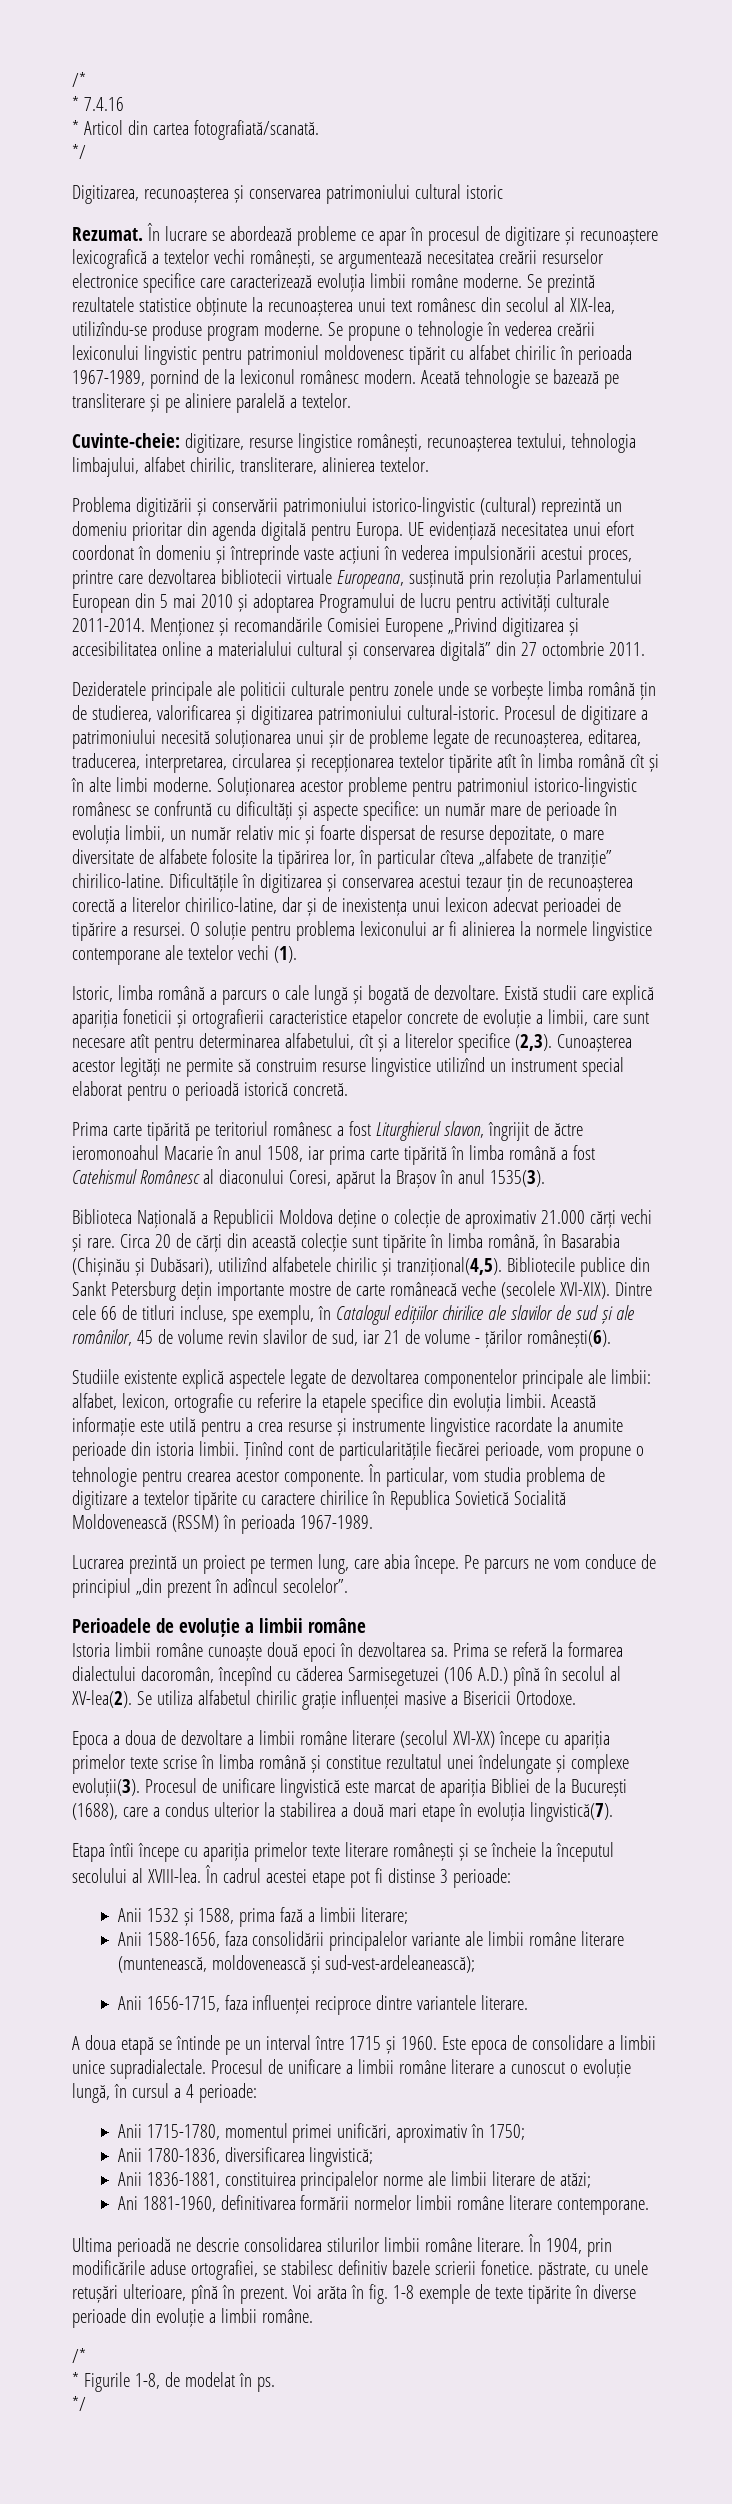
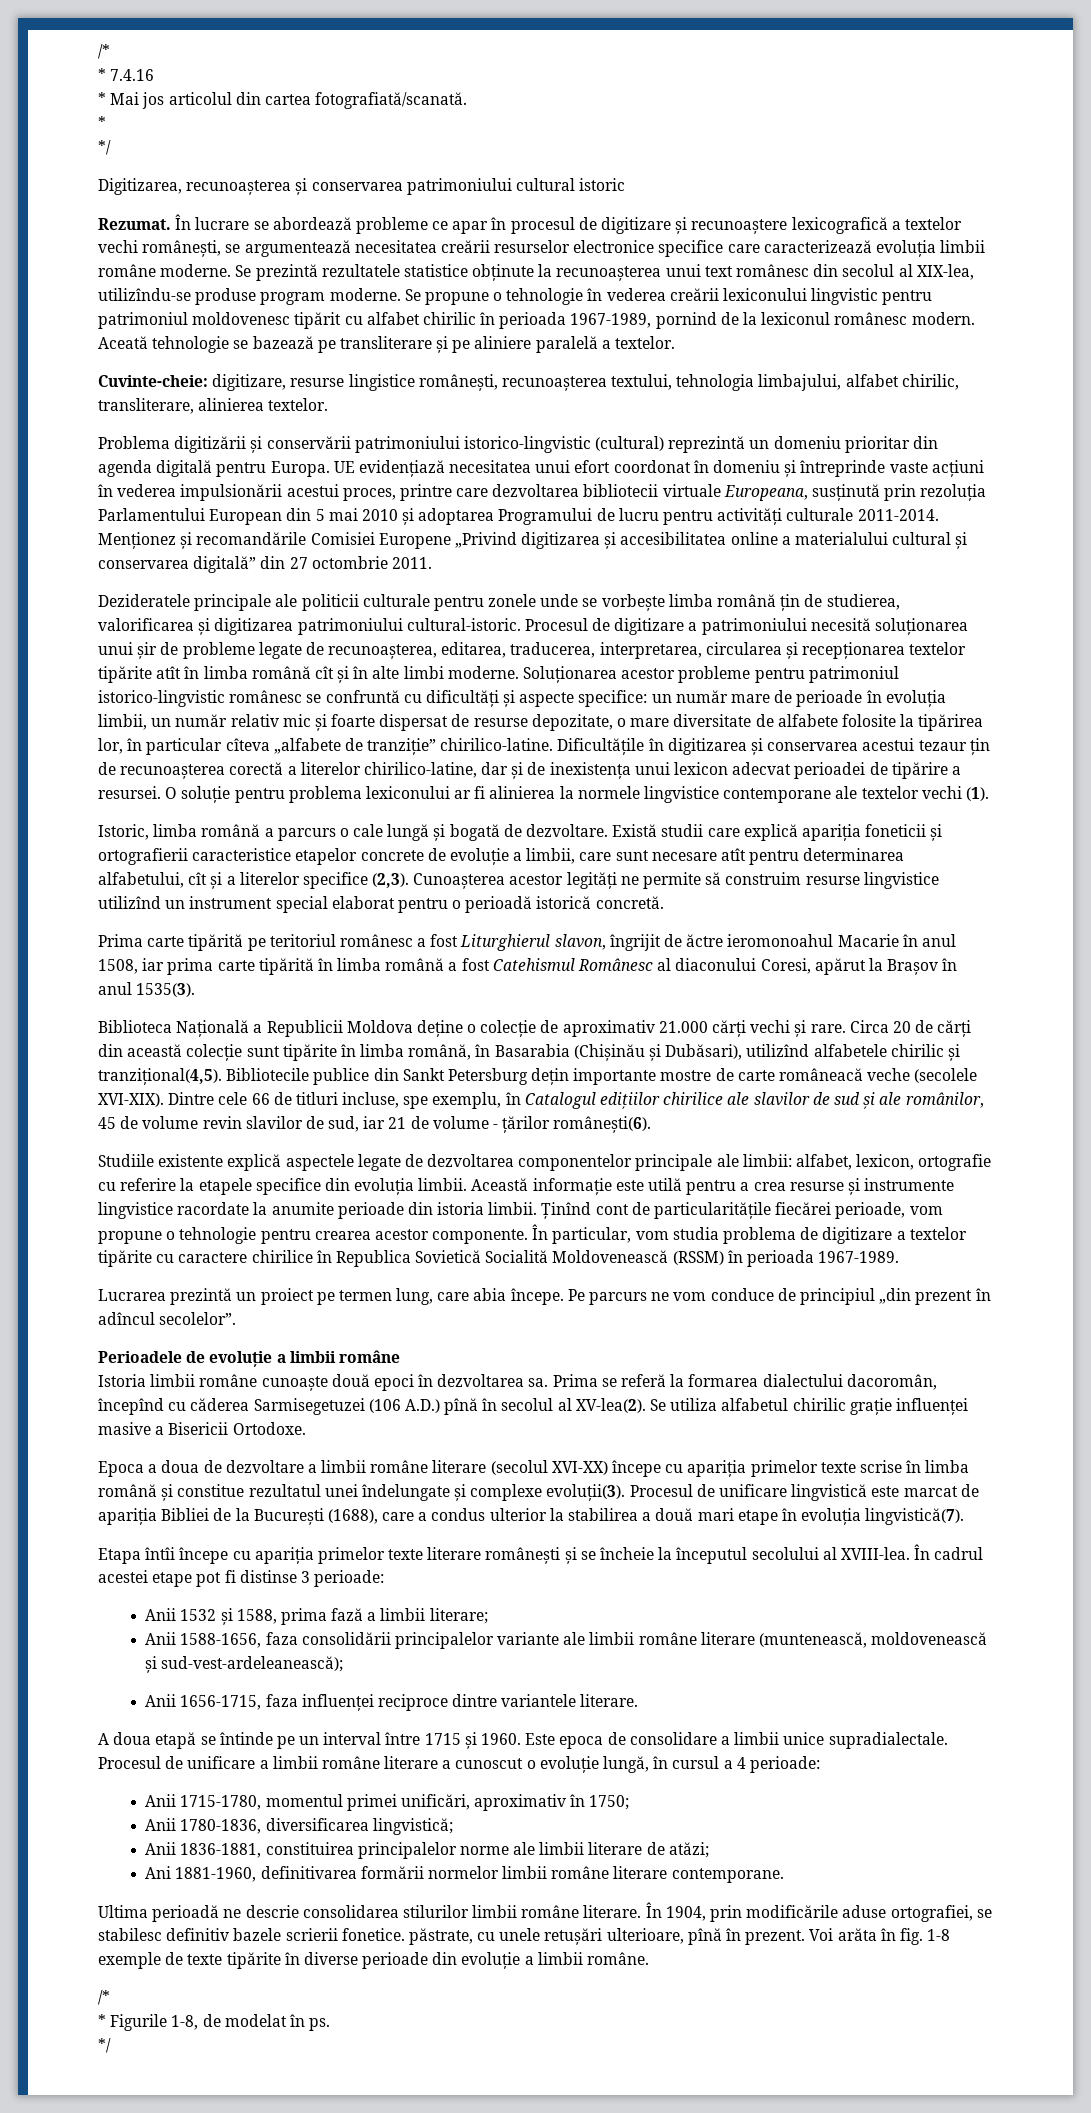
[83,120,123,135] Articol -> [110,92,232,109] Mai jos articolul
(319, 130) none -> [98,116,106,129] // *

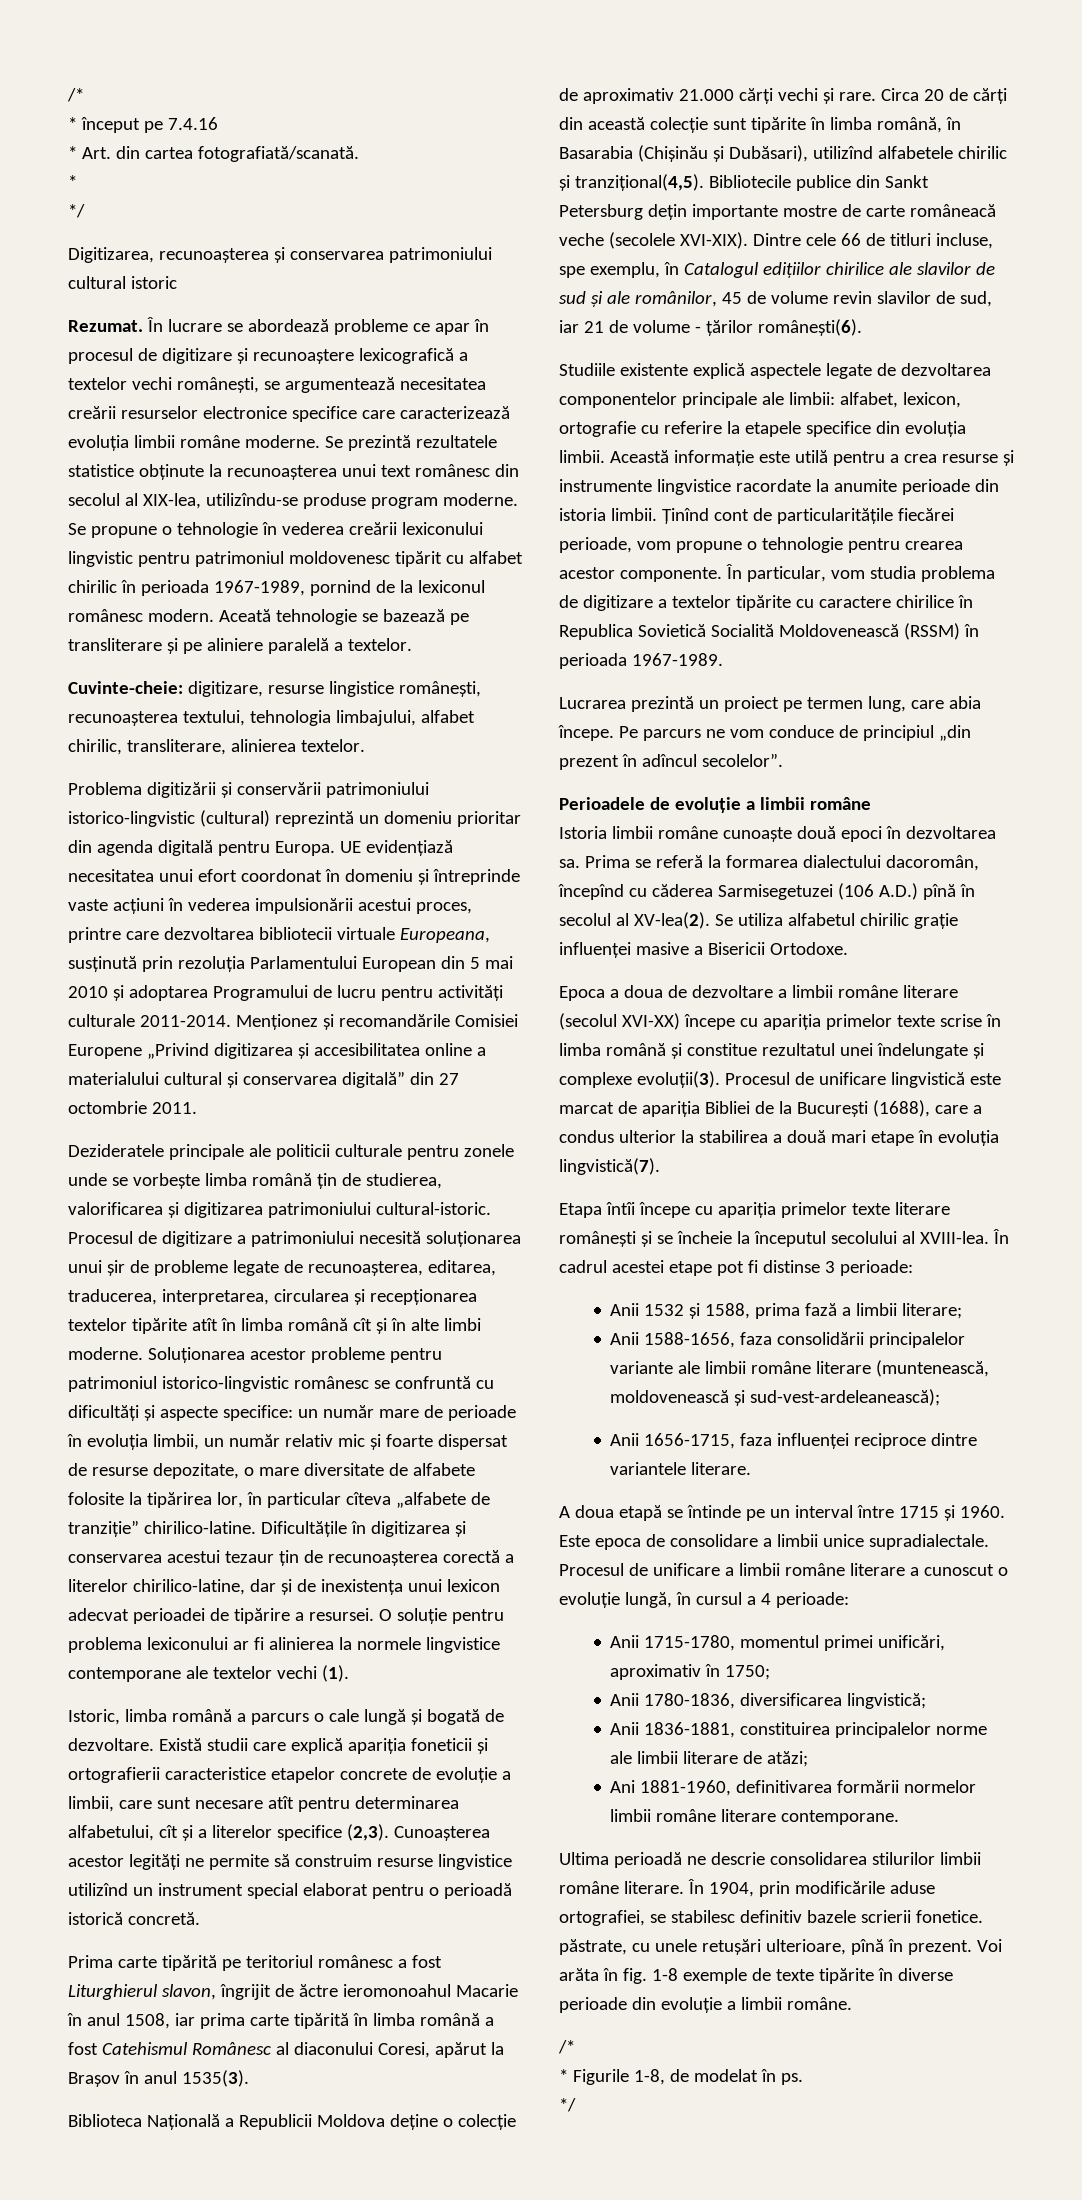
[98,44,110,59] [98,68,106,81] /* // * -> [67,88,84,102] [68,117,163,133] /* // * început pe
[110,92,232,109] Mai jos articolul -> [81,147,111,159] Art.

